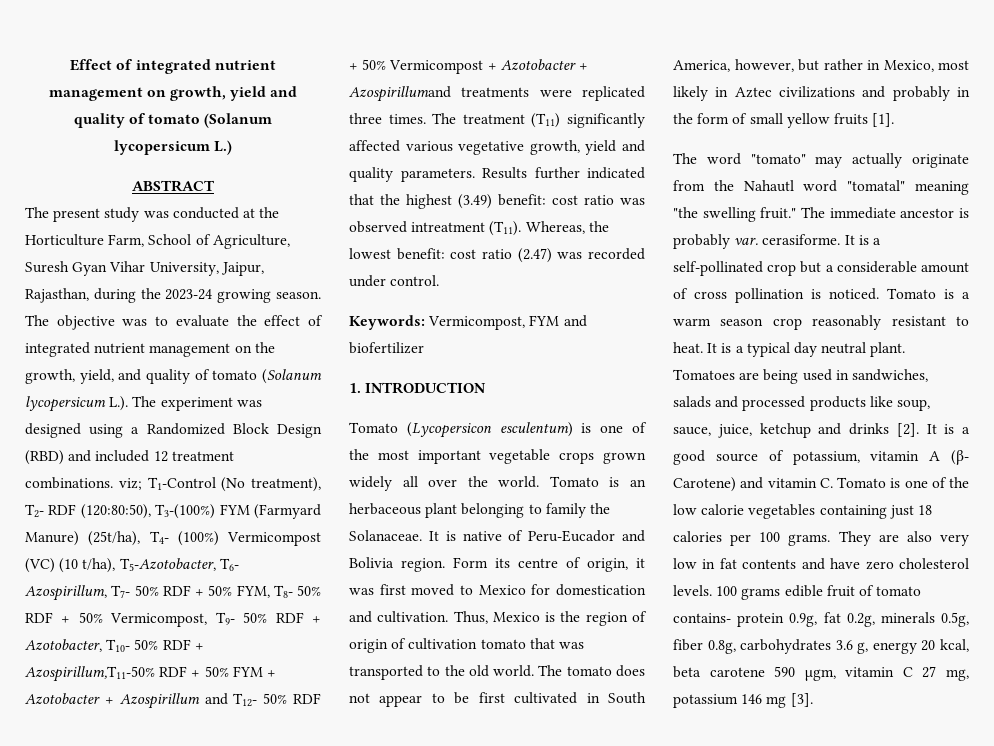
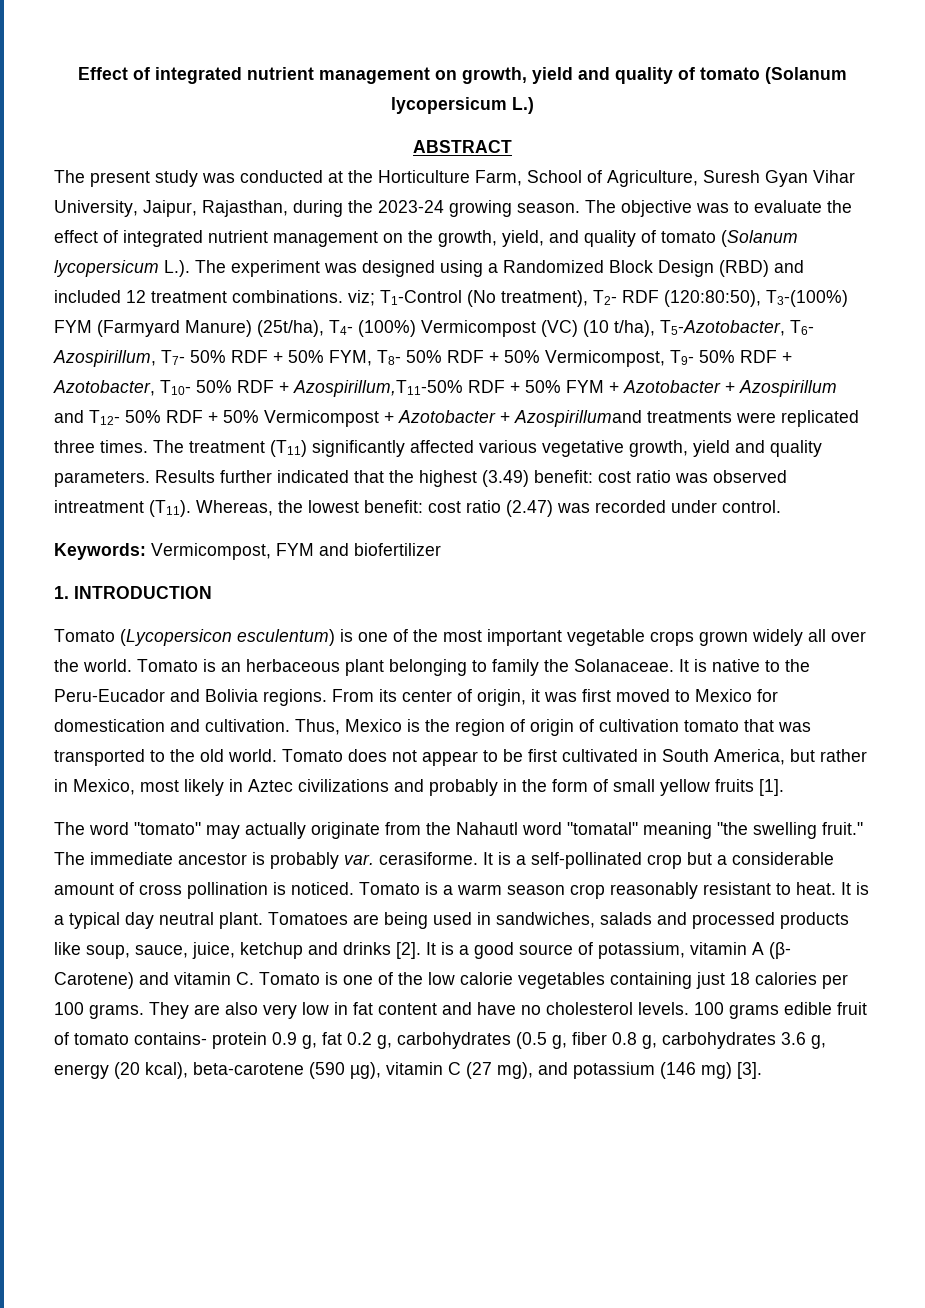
[508,530,524,541] of -> [765,659,810,672] to the
[401,557,558,572] region. Form its centre -> [263,689,452,706] regions. From its center
[538,665,612,676] The tomato -> [282,749,343,762] Tomato
[734,59,794,72] however, -> (785, 757) none
[742,559,797,569] contents -> [378,1003,437,1015] content
[865,561,894,570] zero -> [521,1005,541,1015] no
[789,612,969,627] [673,639,969,654] [673,666,969,681] [673,694,787,708] 0.9g, fat 0.2g, minerals 0.5g, fiber 0.8g, carbohydrates 3.6 g, energy 20 kcal, beta carotene 590 µgm, vitamin C 27 mg, potassium 146 mg -> [272,1032,826,1049] [54,1062,732,1079] 0.9 g, fat 0.2 g, carbohydrates (0.5 g, fiber 0.8 g, carbohydrates 3.6 g, energy (20 kcal), beta-carotene (590 µg), vitamin C (27 mg), and potassium (146 mg)

